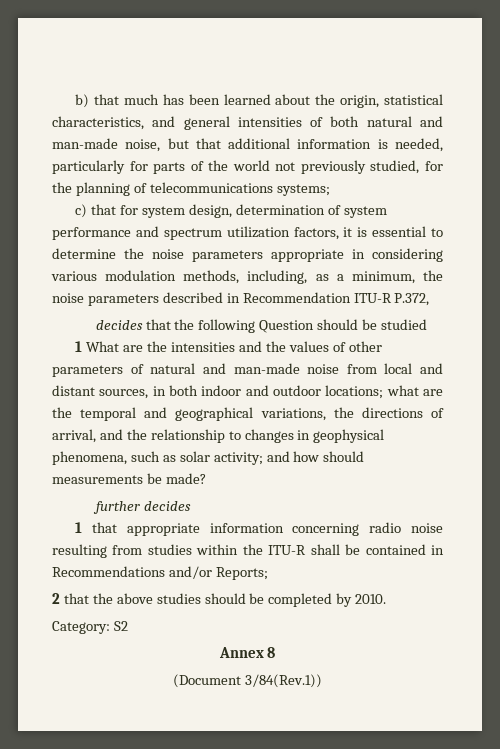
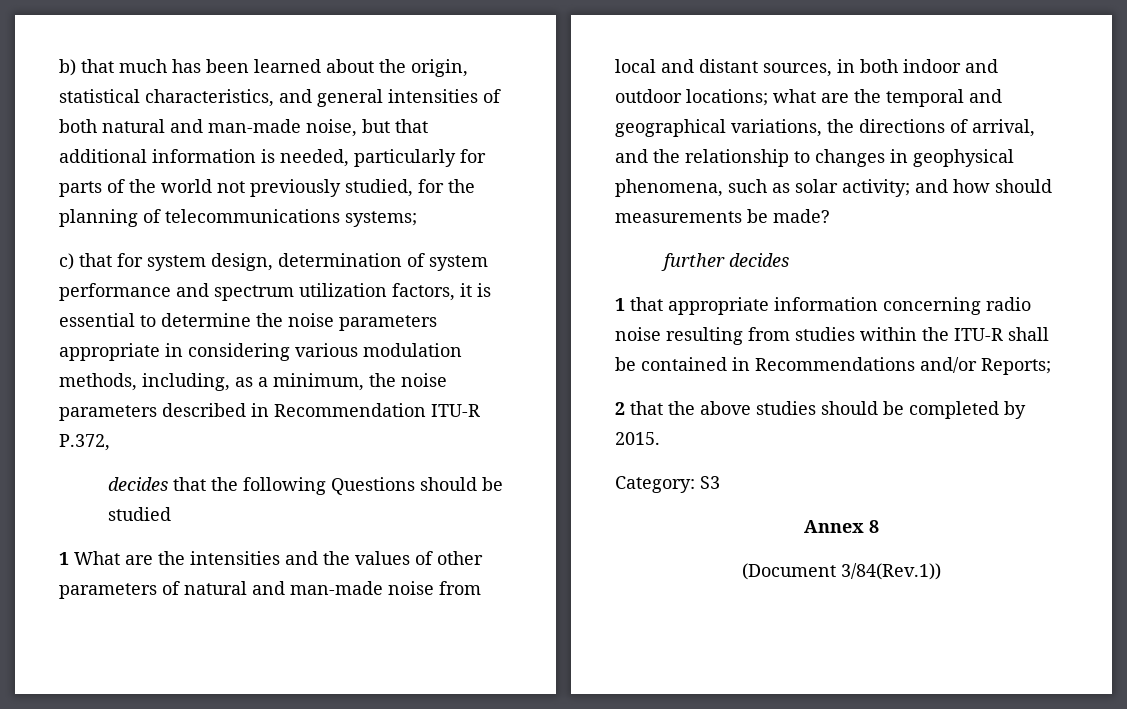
[259,320,315,333] Question -> [331,477,416,495] Questions
[355,594,387,604] 2010. -> [615,432,660,445] 2015.
[113,621,128,631] S2 -> [700,476,720,489] S3

